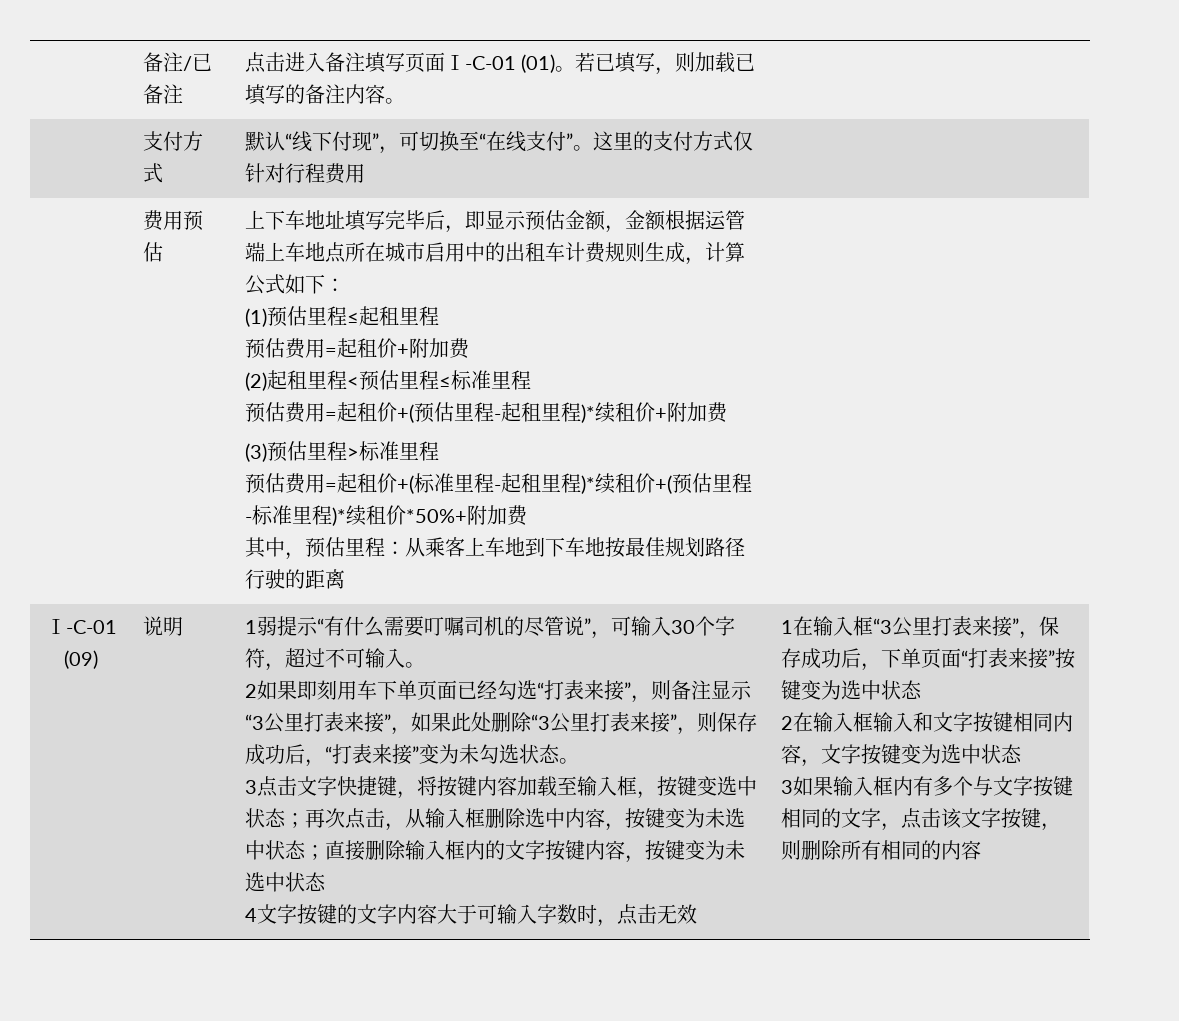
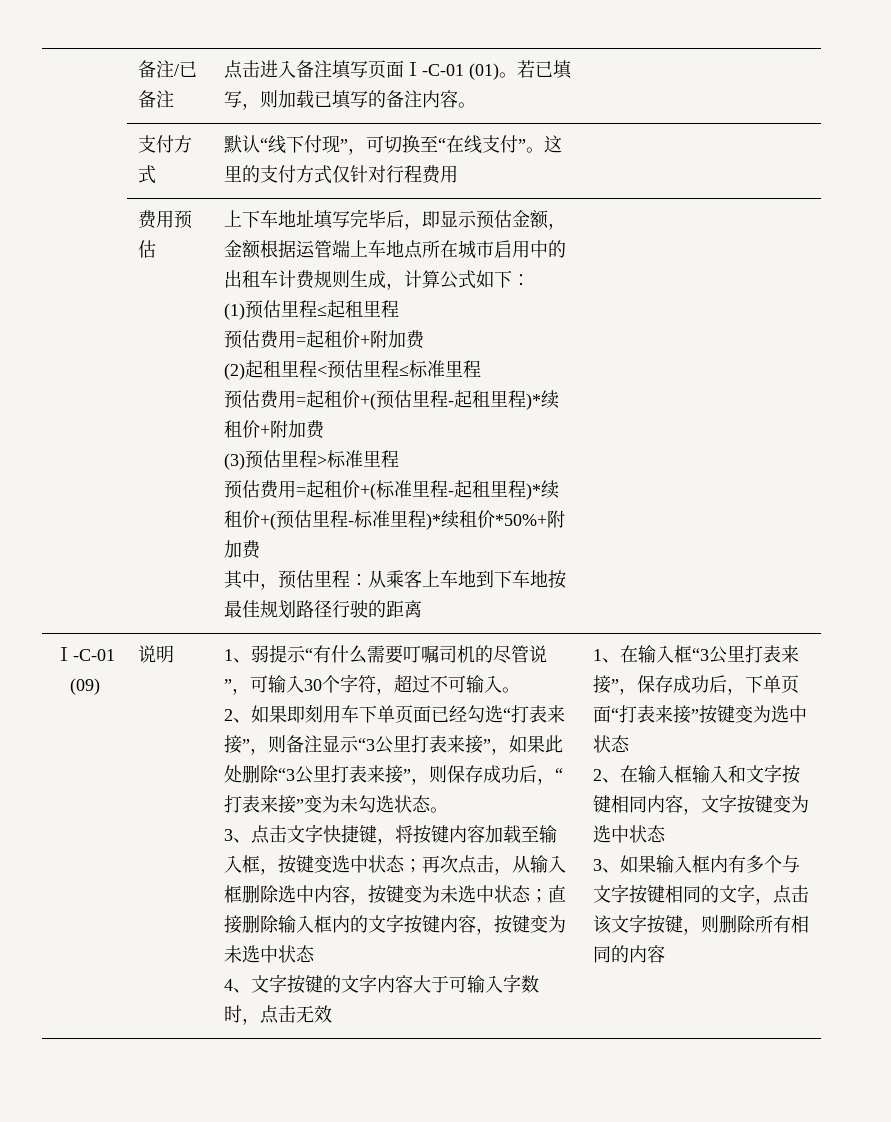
(258, 627) none -> [232,658,251,663] 、
(258, 691) none -> [232,718,251,723] 、
(258, 787) none -> [232,838,251,843] 、
(258, 915) none -> [232,988,251,993] 、
(794, 627) none -> [601,658,620,663] 、
(794, 723) none -> [601,778,620,783] 、
(794, 787) none -> [601,868,620,873] 、

